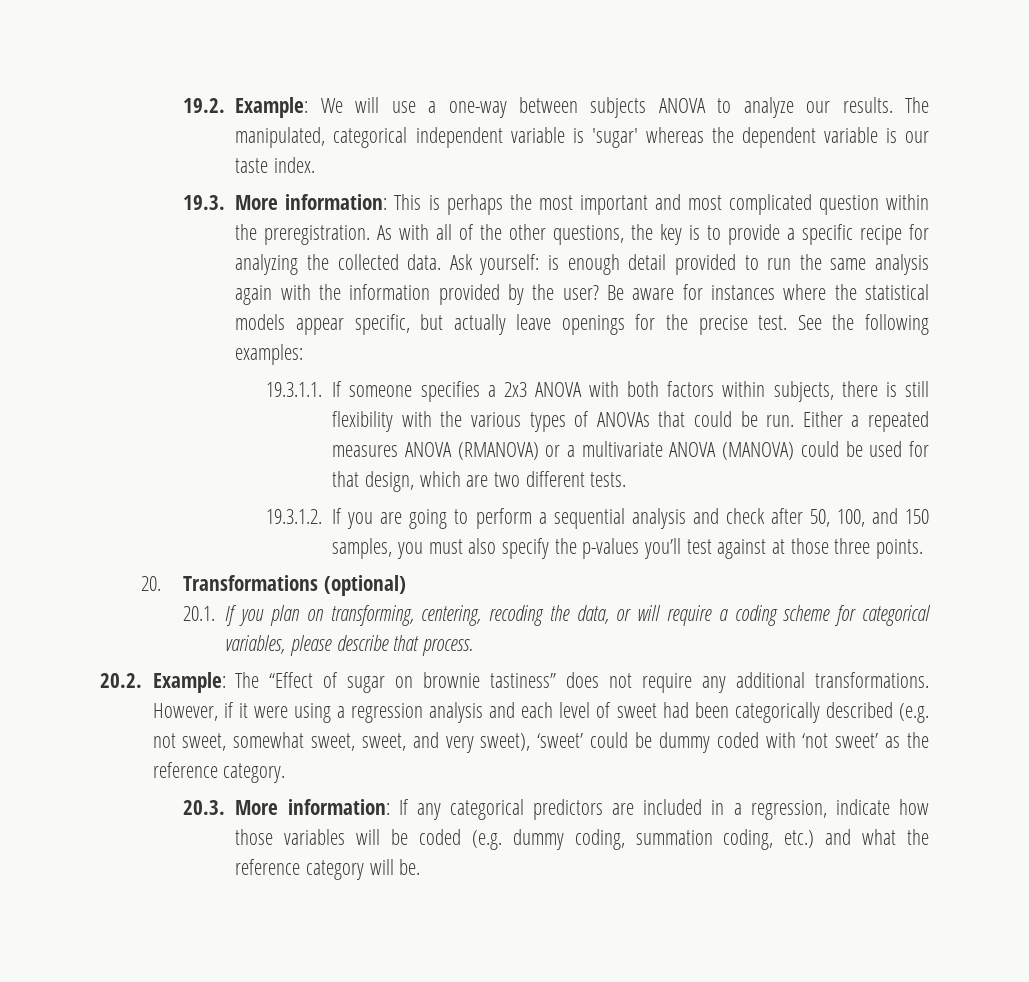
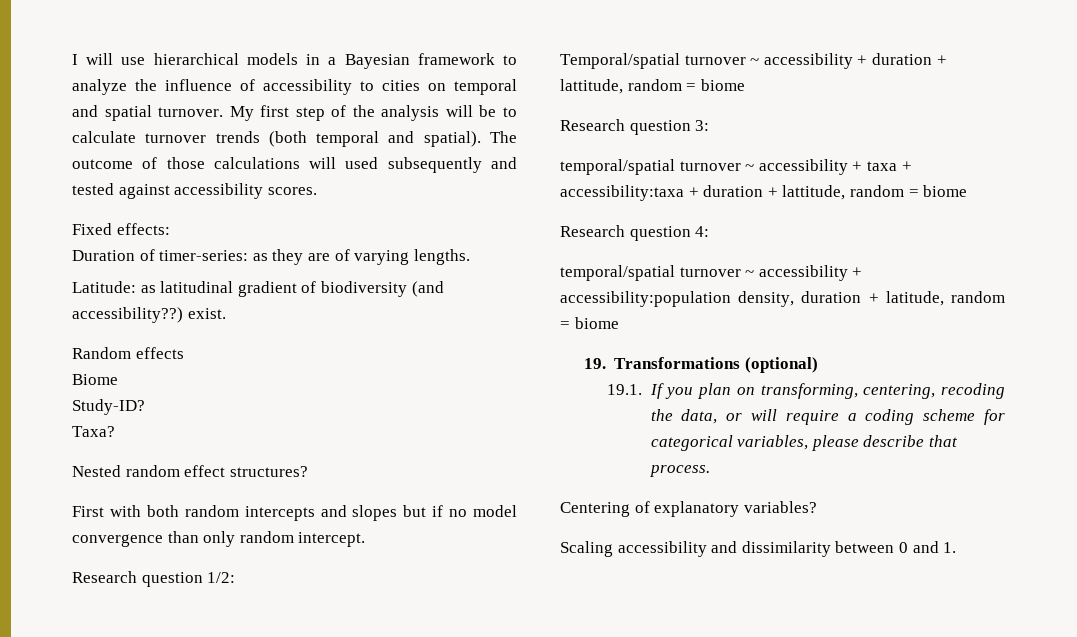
[182,97,930,118] [235,127,929,148] [235,157,316,173] [182,194,930,215] [235,224,929,245] [235,254,930,275] [235,284,929,305] [235,314,929,335] [235,344,304,365] [265,381,930,402] [332,411,930,432] [332,441,929,460] [332,471,627,492] [265,508,930,529] [332,538,923,559] [141,576,162,591] 19.2. Example: We will use a one-way between subjects ANOVA to analyze our results. The manipulated, categorical independent variable is 'sugar' whereas the dependent variable is our taste index. // 19.3. More information: This is perhaps the most important and most complicated question within the preregistration. As with all of the other questions, the key is to provide a specific recipe for analyzing the collected data. Ask yourself: is enough detail provided to run the same analysis again with the information provided by the user? Be aware for instances where the statistical models appear specific, but actually leave openings for the precise test. See the following examples: // 19.3.1.1. If someone specifies a 2x3 ANOVA with both factors within subjects, there is still flexibility with the various types of ANOVAs that could be run. Either a repeated measures ANOVA (RMANOVA) or a multivariate ANOVA (MANOVA) could be used for that design, which are two different tests. // 19.3.1.2. If you are going to perform a sequential analysis and check after 50, 100, and 150 samples, you must also specify the p-values you’ll test against at those three points. // 20. -> [72,53,517,69] [72,79,517,95] [72,105,517,121] [72,131,517,147] [72,157,517,173] [72,183,317,199] [72,223,170,235] [72,249,470,265] [72,281,444,297] [72,307,226,323] [72,347,184,359] [72,374,118,385] [72,399,145,415] [72,426,115,437] [72,465,308,477] [72,505,517,521] [72,531,366,547] [72,571,236,587] [560,53,947,69] [560,79,745,94] [560,119,710,135] [560,159,912,175] [560,185,968,201] [560,225,710,241] [560,265,863,281] [560,291,1005,307] [560,317,619,329] [583,358,606,369] I will use hierarchical models in a Bayesian framework to analyze the influence of accessibility to cities on temporal and spatial turnover. My first step of the analysis will be to calculate turnover trends (both temporal and spatial). The outcome of those calculations will used subsequently and tested against accessibility scores. // Fixed effects: // Duration of timer-series: as they are of varying lengths. // Latitude: as latitudinal gradient of biodiversity (and accessibility??) exist. // Random effects // Biome // Study-ID? // Taxa? // Nested random effect structures? // First with both random intercepts and slopes but if no model convergence than only random intercept. // Research question 1/2: // Temporal/spatial turnover ~ accessibility + duration + lattitude, random = biome // Research question 3: // temporal/spatial turnover ~ accessibility + taxa + accessibility:taxa + duration + lattitude, random = biome // Research question 4: // temporal/spatial turnover ~ accessibility + accessibility:population density, duration + latitude, random = biome // 19.
[182,606,215,621] 20.1. -> [607,384,643,395] 19.1.
[100,672,929,693] [152,702,930,723] [152,732,930,753] [152,762,286,783] [182,799,930,820] [235,829,930,850] [235,859,421,880] 20.2. Example: The “Effect of sugar on brownie tastiness” does not require any additional transformations. However, if it were using a regression analysis and each level of sweet had been categorically described (e.g. not sweet, somewhat sweet, sweet, and very sweet), ‘sweet’ could be dummy coded with ‘not sweet’ as the reference category. // 20.3. More information: If any categorical predictors are included in a regression, indicate how those variables will be coded (e.g. dummy coding, summation coding, etc.) and what the reference category will be. -> [560,501,817,517] [560,541,957,557] Centering of explanatory variables? // Scaling accessibility and dissimilarity between 0 and 1.

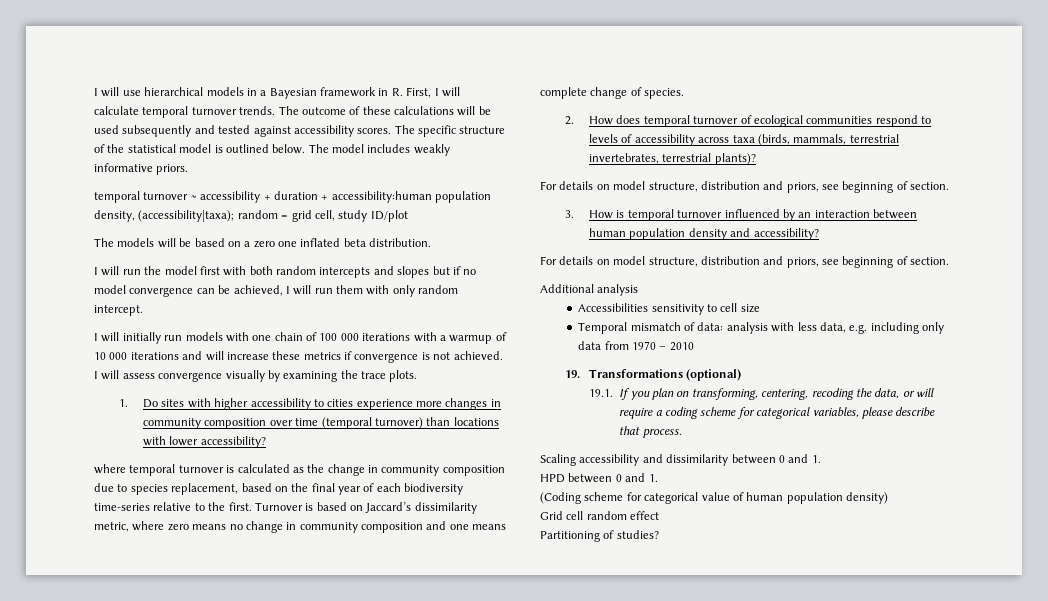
[503,55,517,65] [72,79,517,95] [72,105,517,121] [72,131,481,147] to analyze the influence of accessibility to cities on temporal and spatial turnover. My first step of the analysis will be to calculate turnover trends (both temporal and spatial). -> [378,87,460,98] [94,106,276,118] in R. First, I will calculate temporal turnover trends.
[166,157,205,169] those -> [362,106,391,115] these
(337, 163) none -> [478,106,491,115] be
[72,223,170,235] [72,249,470,265] [72,281,444,297] [72,307,226,323] [72,347,184,359] [72,374,118,385] [72,399,145,415] [72,426,115,437] [72,465,308,477] [72,506,104,517] // Fixed effects: // Duration of timer-series: as they are of varying lengths. // Latitude: as latitudinal gradient of biodiversity (and accessibility??) exist. // Random effects // Biome // Study-ID? // Taxa? // Nested random effect structures? // First -> [394,125,506,137] [94,144,450,156] [94,163,189,175] [94,191,491,203] [94,210,408,222] [94,238,432,248] [94,266,220,276] The specific structure of the statistical model is outlined below. The model includes weakly informative priors. // temporal turnover ~ accessibility + duration + accessibility:human population density, (accessibility|taxa); random = grid cell, study ID/plot // The models will be based on a zero one inflated beta distribution. // I will run the model first
[167,531,366,547] [72,571,236,587] [560,53,947,69] [560,79,745,94] [560,119,710,135] [560,159,912,175] [560,185,968,201] [560,225,710,241] [560,265,863,281] [560,291,1005,307] [560,317,619,329] than only random intercept. // Research question 1/2: // Temporal/spatial turnover ~ accessibility + duration + lattitude, random = biome // Research question 3: // temporal/spatial turnover ~ accessibility + taxa + accessibility:taxa + duration + lattitude, random = biome // Research question 4: // temporal/spatial turnover ~ accessibility + accessibility:population density, duration + latitude, random = biome -> [196,285,459,297] [94,305,143,316] [94,332,507,344] [94,351,503,363] [94,370,418,382] [118,398,501,410] [143,417,499,429] [143,436,266,448] [94,464,505,476] [94,483,464,495] [94,502,477,514] [94,521,507,533] [540,87,685,99] [564,115,932,127] [589,134,899,146] [589,153,756,165] [540,181,950,193] [564,209,918,221] [589,228,819,240] [540,256,950,268] [540,284,639,296] [578,303,760,315] [578,322,945,334] [578,341,694,351] can be achieved, I will run them with only random intercept. // I will initially run models with one chain of 100 000 iterations with a warmup of 10 000 iterations and will increase these metrics if convergence is not achieved. I will assess convergence visually by examining the trace plots. // 1. Do sites with higher accessibility to cities experience more changes in community composition over time (temporal turnover) than locations with lower accessibility? // where temporal turnover is calculated as the change in community composition due to species replacement, based on the final year of each biodiversity time-series relative to the first. Turnover is based on Jaccard’s dissimilarity metric, where zero means no change in community composition and one means complete change of species. // 2. How does temporal turnover of ecological communities respond to levels of accessibility across taxa (birds, mammals, terrestrial invertebrates, terrestrial plants)? // For details on model structure, distribution and priors, see beginning of section. // 3. How is temporal turnover influenced by an interaction between human population density and accessibility? // For details on model structure, distribution and priors, see beginning of section. // Additional analysis // Accessibilities sensitivity to cell size // Temporal mismatch of data: analysis with less data, e.g. including only data from 1970 – 2010
[560,501,817,517] // Centering of explanatory variables? -> (682, 433) none
(957, 547) none -> [540,473,658,483] [540,492,888,504] [540,511,660,520] [540,530,659,542] // HPD between 0 and 1. // (Coding scheme for categorical value of human population density) // Grid cell random effect // Partitioning of studies?

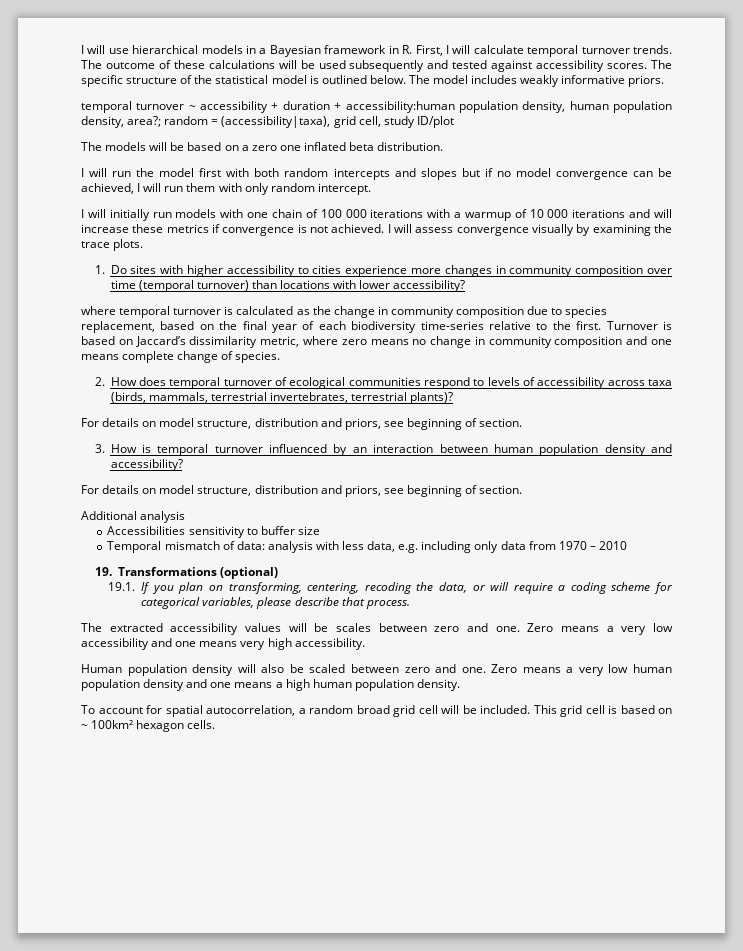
[138,210,235,222] (accessibility|taxa); -> [569,101,672,113] [81,116,162,128] human population density, area?;
(289, 217) none -> [221,116,331,128] (accessibility|taxa),
[720,303,738,312] cell -> [260,526,295,535] buffer
[540,454,821,466] [540,473,658,483] [540,492,888,504] [540,511,660,520] [540,530,659,542] Scaling accessibility and dissimilarity between 0 and 1. // HPD between 0 and 1. // (Coding scheme for categorical value of human population density) // Grid cell random effect // Partitioning of studies? -> [81,623,673,635] [81,638,365,650] [81,664,672,676] [81,679,460,691] [81,705,672,717] [81,720,216,732] The extracted accessibility values will be scales between zero and one. Zero means a very low accessibility and one means very high accessibility. // Human population density will also be scaled between zero and one. Zero means a very low human population density and one means a high human population density. // To account for spatial autocorrelation, a random broad grid cell will be included. This grid cell is based on ~ 100km² hexagon cells.

